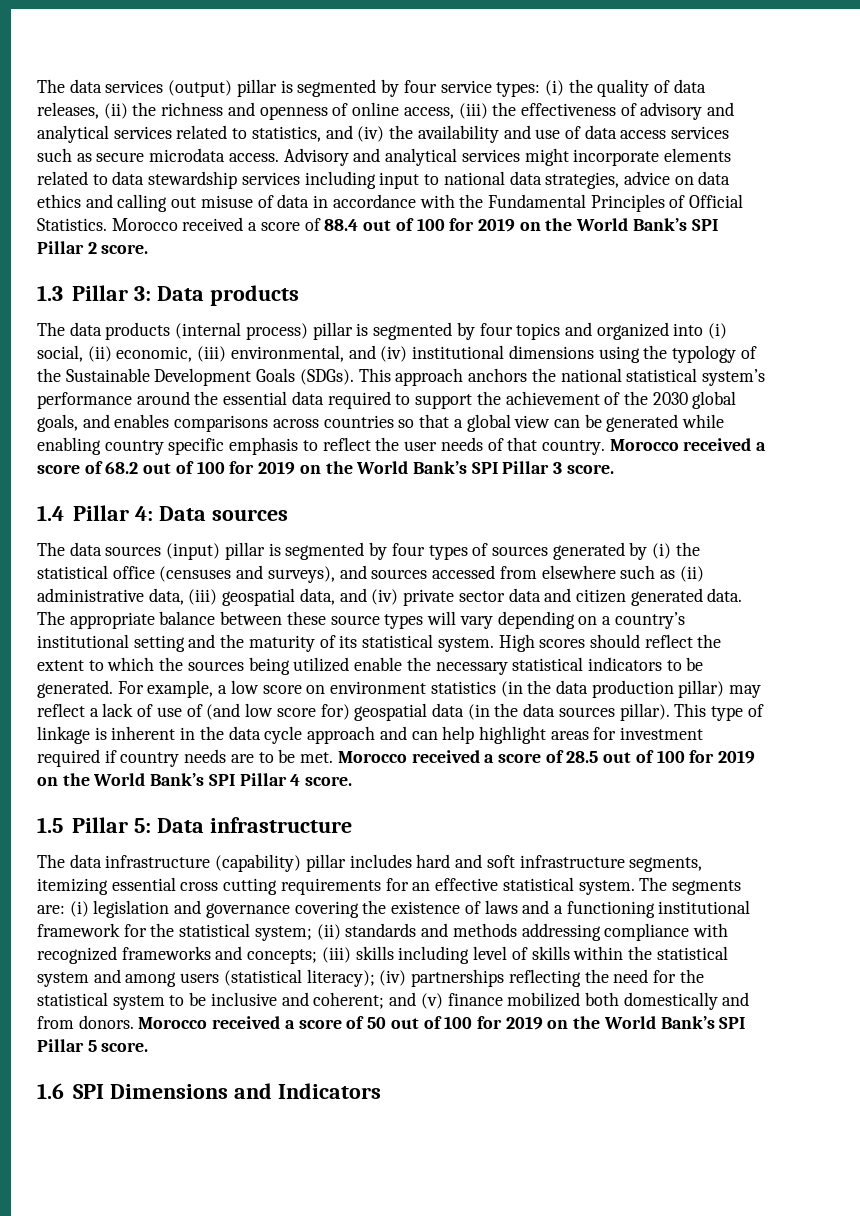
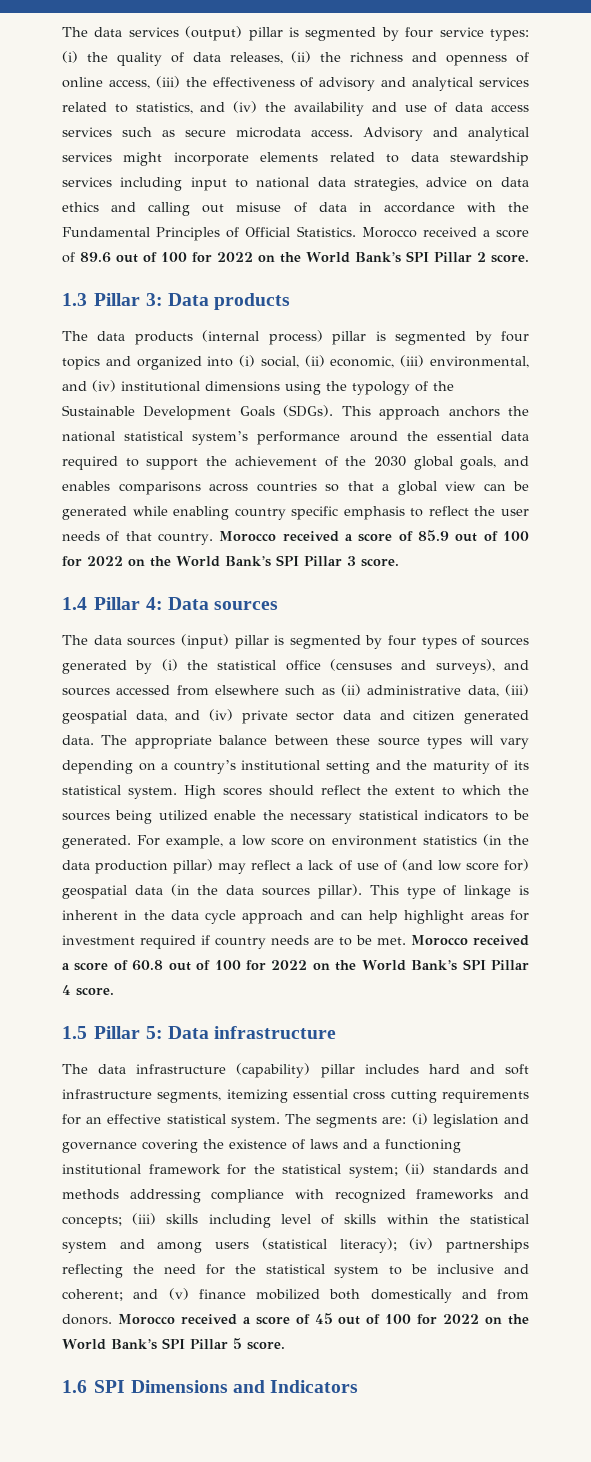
[324,218,515,232] 88.4 out of 100 for 2019 -> [80,252,253,263] 89.6 out of 100 for 2022
[105,461,296,475] 68.2 out of 100 for 2019 -> [417,530,530,542] [62,556,123,566] 85.9 out of 100 for 2022
[566,750,756,764] 28.5 out of 100 for 2019 -> [132,960,308,971] 60.8 out of 100 for 2022
[367,1016,543,1030] 50 out of 100 for 2019 -> [314,1313,480,1325] 45 out of 100 for 2022

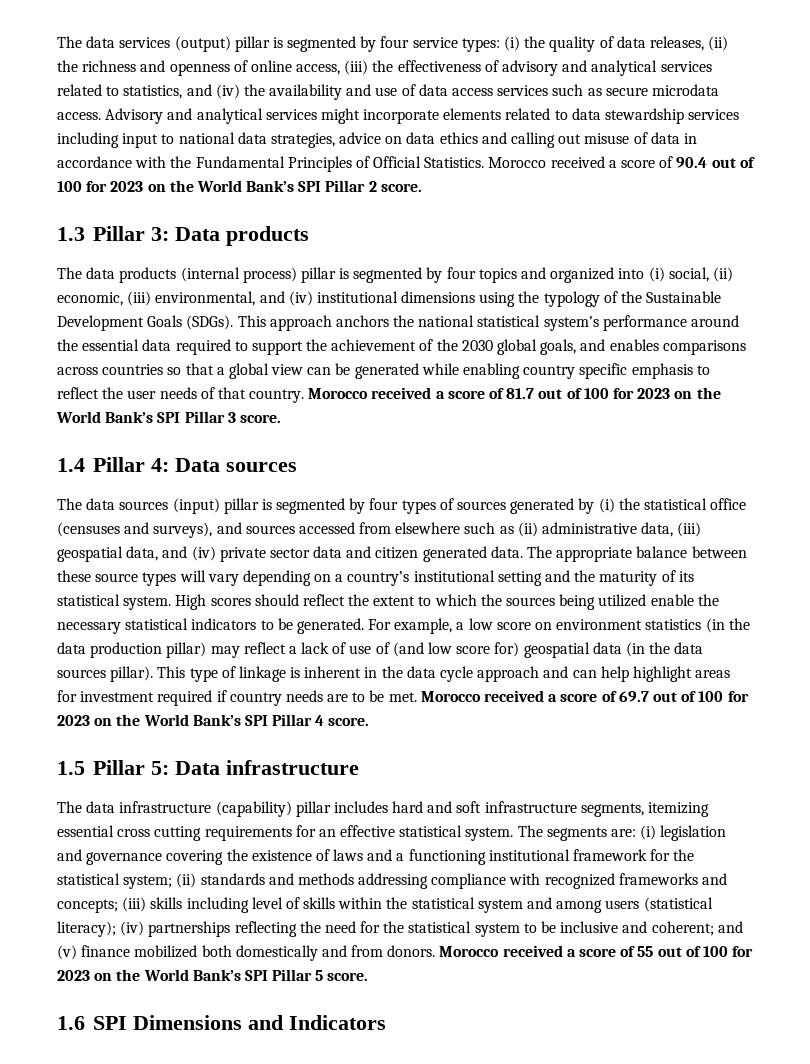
[80,252,253,263] 89.6 out of 100 for 2022 -> [676,157,755,168] [57,181,144,192] 90.4 out of 100 for 2023
[417,530,530,542] [62,556,123,566] 85.9 out of 100 for 2022 -> [506,388,671,399] 81.7 out of 100 for 2023
[132,960,308,971] 60.8 out of 100 for 2022 -> [618,691,749,702] [57,715,90,726] 69.7 out of 100 for 2023
[314,1313,480,1325] 45 out of 100 for 2022 -> [637,946,754,957] [57,970,90,981] 55 out of 100 for 2023

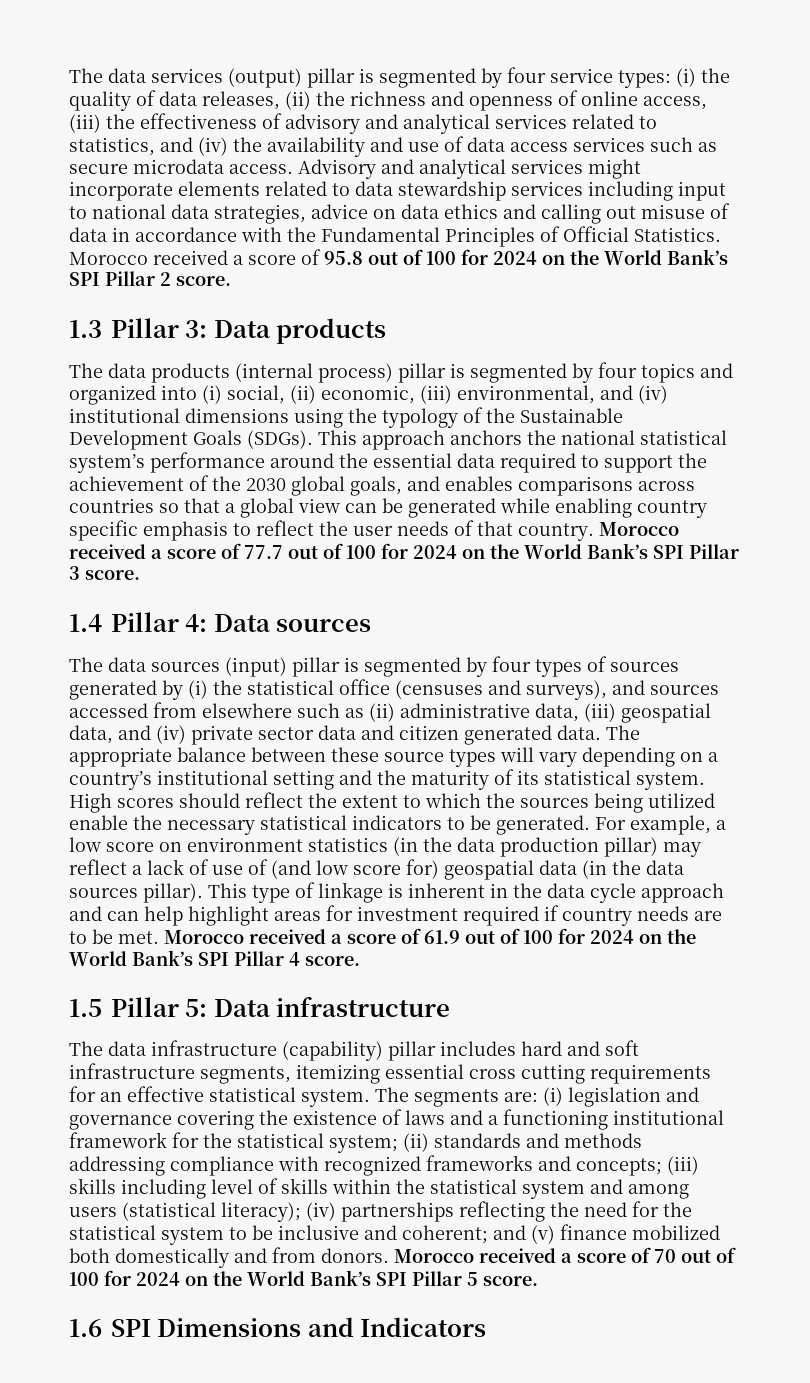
[676,157,755,168] [57,181,144,192] 90.4 out of 100 for 2023 -> [324,249,537,265] 95.8 out of 100 for 2024
[506,388,671,399] 81.7 out of 100 for 2023 -> [244,543,457,559] 77.7 out of 100 for 2024
[618,691,749,702] [57,715,90,726] 69.7 out of 100 for 2023 -> [424,928,634,944] 61.9 out of 100 for 2024
[637,946,754,957] [57,970,90,981] 55 out of 100 for 2023 -> [654,1247,736,1263] [69,1270,180,1286] 70 out of 100 for 2024

